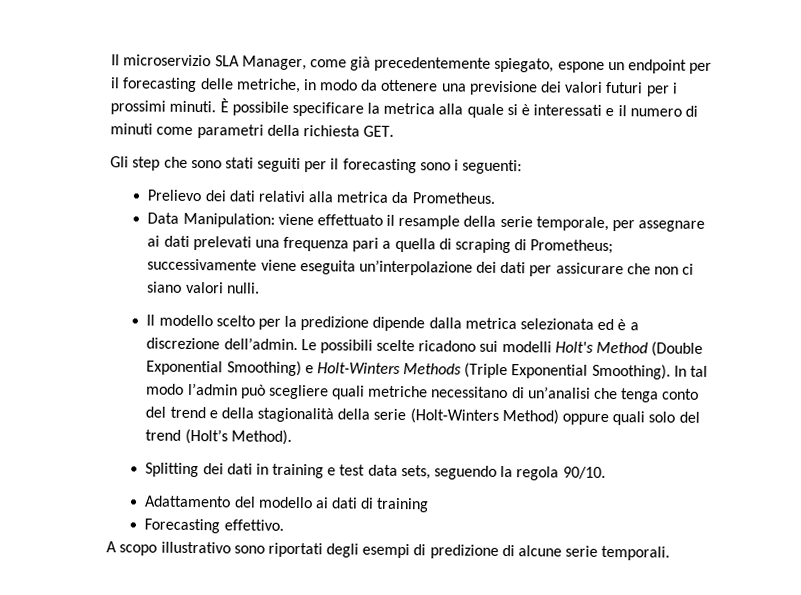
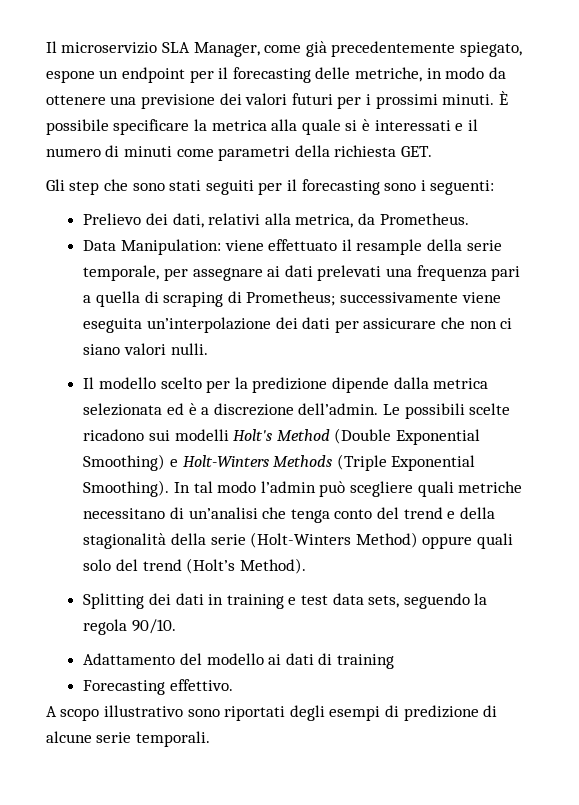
[228,190,256,202] dati -> [172,213,204,228] dati,
[336,191,390,203] metrica -> [295,214,354,228] metrica,

